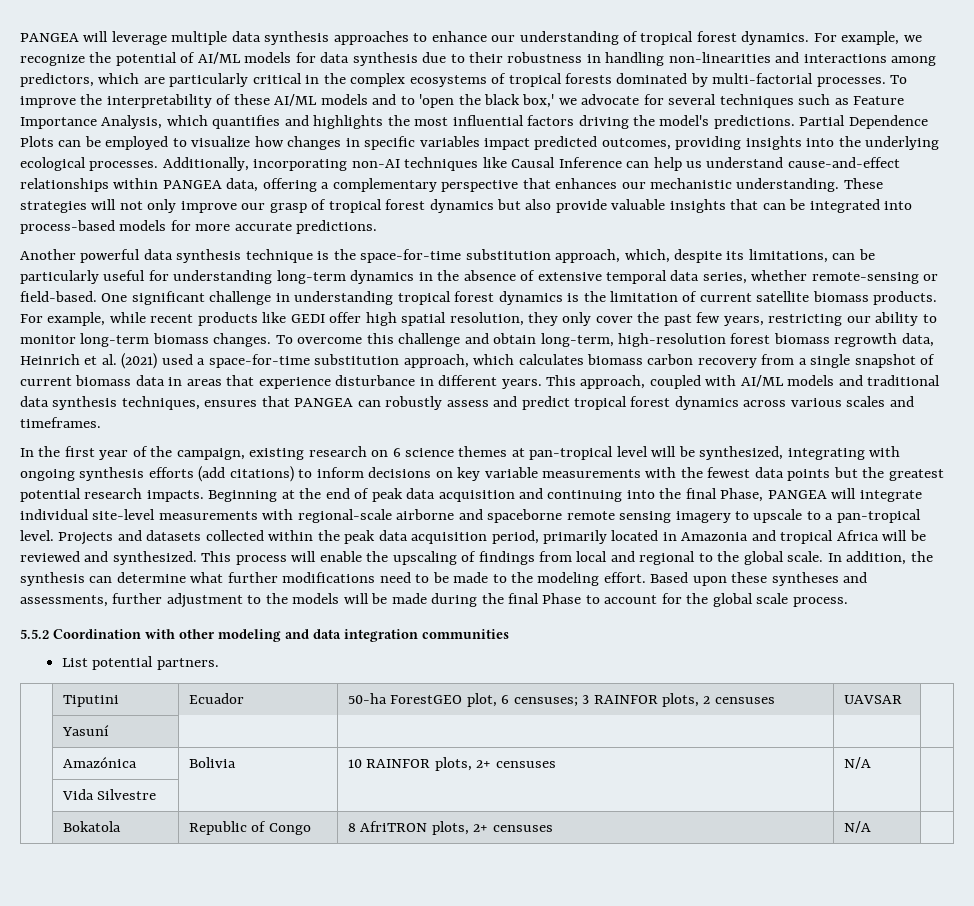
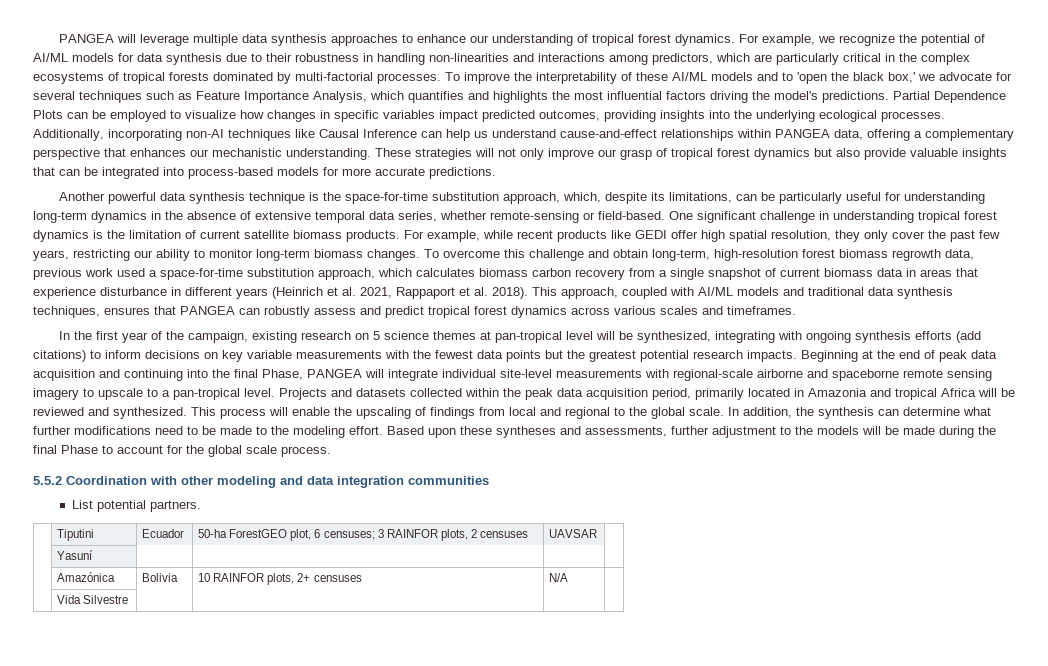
[20,353,158,369] Heinrich et al. (2021) -> [33,268,113,280] previous work
[501,379,542,389] years. -> [236,287,528,299] years (Heinrich et al. 2021, Rappaport et al. 2018).
[392,448,401,457] 6 -> [372,331,380,340] 5
[62,821,121,832] [188,821,311,835] [347,821,553,835] [843,821,871,833] // | Bokatola | Republic of Congo | 8 AfriTRON plots, 2+ censuses | N/A | -> (129, 599) none

